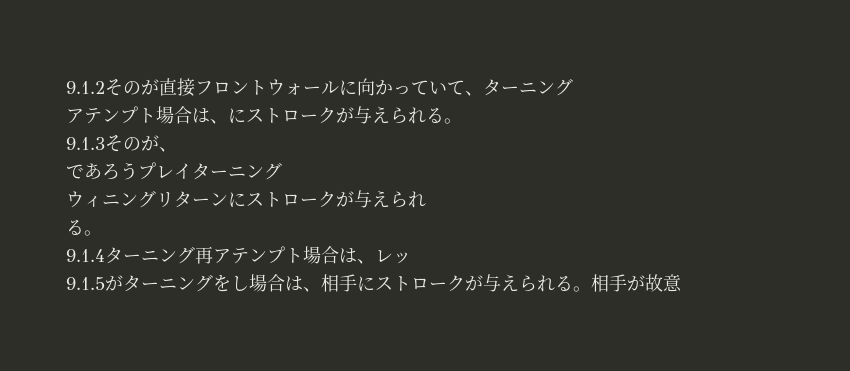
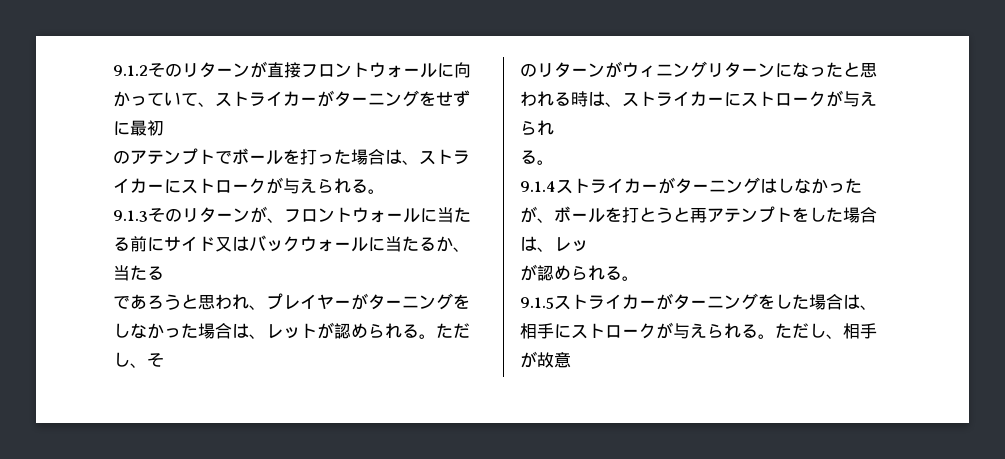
(141, 88) none -> [182,62,250,78] リターン
[483,78,573,96] [66,106,228,124] ターニング // アテンプト場合は、 -> [215,90,470,107] [113,120,164,136] [113,148,470,165] [113,178,164,193] ストライカーがターニングをせずに最初 // のアテンプトでボールを打った場合は、ストライカー
[141,135,177,152] [66,162,282,180] が、 // であろうプレイターニング // -> [182,206,471,223] [113,235,470,252] [113,265,164,281] [113,293,470,310] [113,322,470,339] [113,352,164,368] [520,61,622,78] リターンが、フロントウォールに当たる前にサイド又はバックウォールに当たるか、当たる // であろうと思われ、プレイヤーがターニングをしなかった場合は、レットが認められる。ただし、そ // のリターンが
(246, 199) none -> [792,62,877,78] [520,91,741,107] なったと思われる時は、ストライカーに
[105,246,195,264] ターニング -> [556,177,862,194] [520,206,690,223] ストライカーがターニングはしなかったが、ボールを打とうと
(303, 255) none -> [792,207,843,222] をした
[66,274,249,292] 9.1.5がターニングをし -> [520,264,639,281] [520,293,809,310] が認められる。 // 9.1.5ストライカーがターニングをした
(591, 289) none -> [775,323,843,339] ただし、

